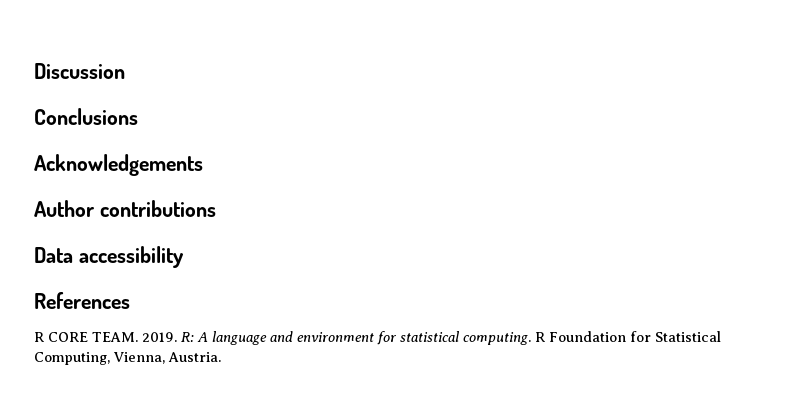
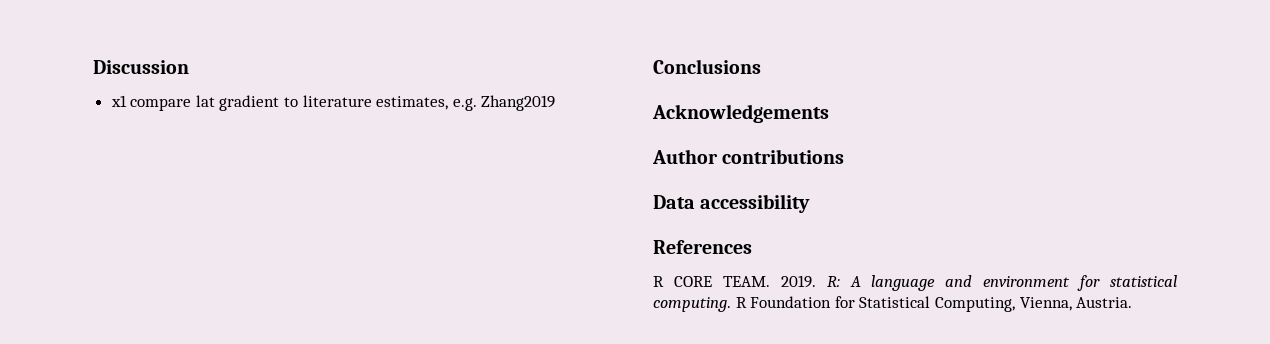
(125, 71) none -> [110,95,556,111] // x1 compare lat gradient to literature estimates, e.g. Zhang2019

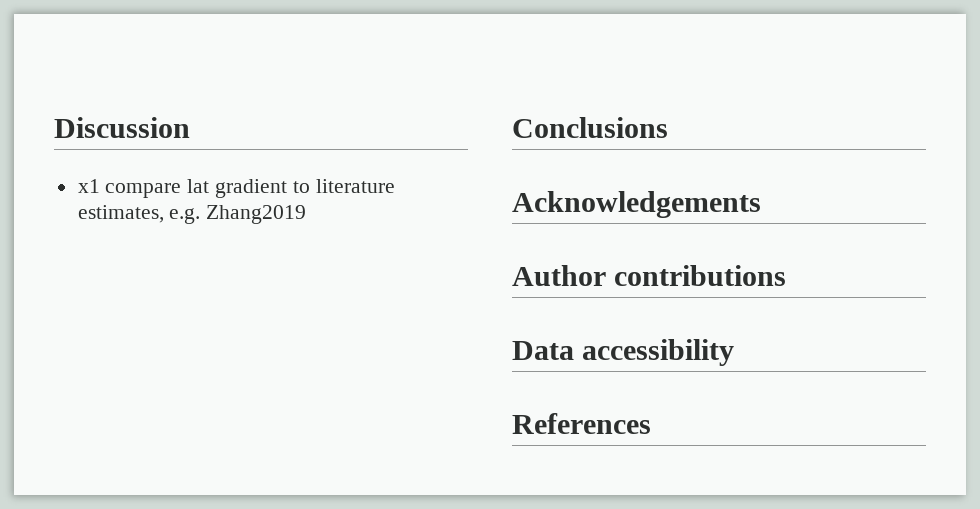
[653,275,1177,291] [653,296,1133,312] // R CORE TEAM. 2019. R: A language and environment for statistical computing. R Foundation for Statistical Computing, Vienna, Austria. -> (651, 423) none

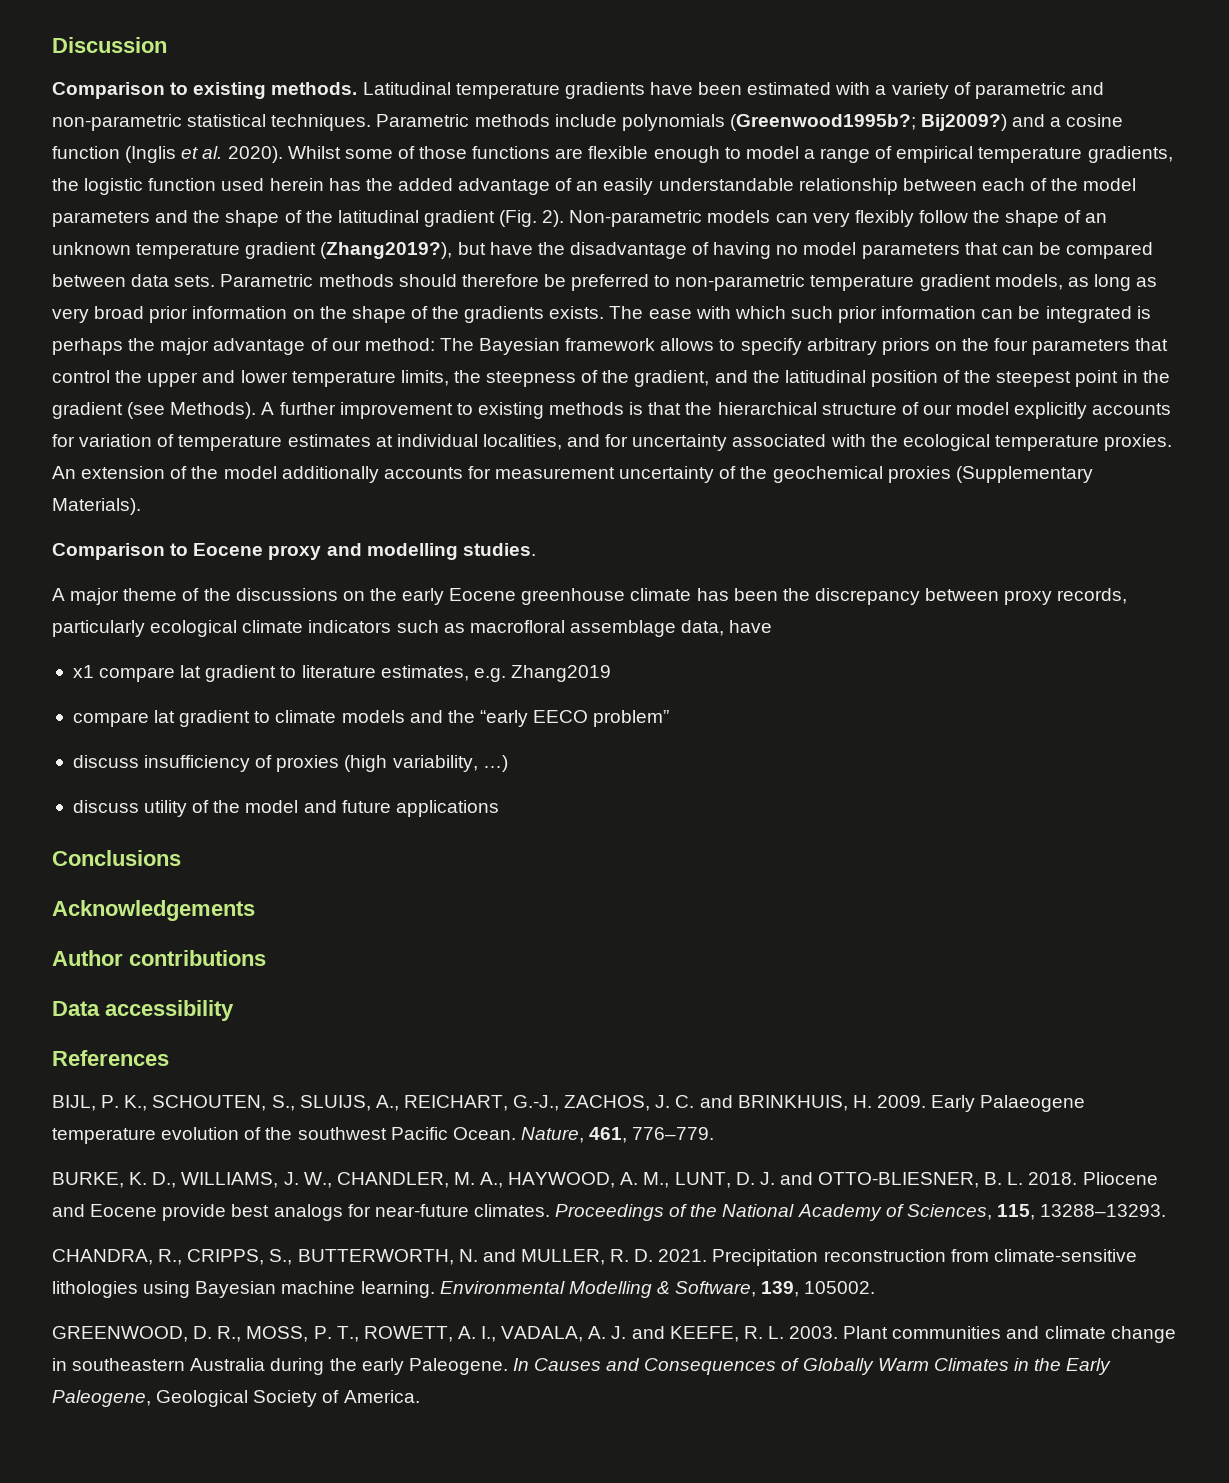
(190, 127) none -> [52,82,1104,99] [52,114,1124,131] [52,146,1173,163] [52,178,1137,195] [52,210,1108,227] [52,242,1154,259] [52,274,1158,291] [52,306,1151,323] [52,338,1169,355] [52,370,1170,387] [52,402,1172,419] [52,434,1173,451] [52,466,1093,483] [52,498,141,515] [52,543,536,560] [52,588,1128,605] [52,620,773,637] // Comparison to existing methods. Latitudinal temperature gradients have been estimated with a variety of parametric and non-parametric statistical techniques. Parametric methods include polynomials (Greenwood1995b?; Bij2009?) and a cosine function (Inglis et al. 2020). Whilst some of those functions are flexible enough to model a range of empirical temperature gradients, the logistic function used herein has the added advantage of an easily understandable relationship between each of the model parameters and the shape of the latitudinal gradient (Fig. 2). Non-parametric models can very flexibly follow the shape of an unknown temperature gradient (Zhang2019?), but have the disadvantage of having no model parameters that can be compared between data sets. Parametric methods should therefore be preferred to non-parametric temperature gradient models, as long as very broad prior information on the shape of the gradients exists. The ease with which such prior information can be integrated is perhaps the major advantage of our method: The Bayesian framework allows to specify arbitrary priors on the four parameters that control the upper and lower temperature limits, the steepness of the gradient, and the latitudinal position of the steepest point in the gradient (see Methods). A further improvement to existing methods is that the hierarchical structure of our model explicitly accounts for variation of temperature estimates at individual localities, and for uncertainty associated with the ecological temperature proxies. An extension of the model additionally accounts for measurement uncertainty of the geochemical proxies (Supplementary Materials). // Comparison to Eocene proxy and modelling studies. // A major theme of the discussions on the early Eocene greenhouse climate has been the discrepancy between proxy records, particularly ecological climate indicators such as macrofloral assemblage data, have
(307, 214) none -> [72,710,670,727] [72,755,508,772] [72,800,499,817] // compare lat gradient to climate models and the “early EECO problem” // discuss insufficiency of proxies (high variability, …) // discuss utility of the model and future applications
(651, 423) none -> [52,1095,1086,1112] [52,1127,715,1144] [52,1172,1158,1188] [52,1204,1167,1221] [52,1249,1137,1266] [52,1281,876,1298] [52,1326,1176,1343] [52,1358,1112,1375] [52,1390,420,1407] // BIJL, P. K., SCHOUTEN, S., SLUIJS, A., REICHART, G.-J., ZACHOS, J. C. and BRINKHUIS, H. 2009. Early Palaeogene temperature evolution of the southwest Pacific Ocean. Nature, 461, 776–779. // BURKE, K. D., WILLIAMS, J. W., CHANDLER, M. A., HAYWOOD, A. M., LUNT, D. J. and OTTO-BLIESNER, B. L. 2018. Pliocene and Eocene provide best analogs for near-future climates. Proceedings of the National Academy of Sciences, 115, 13288–13293. // CHANDRA, R., CRIPPS, S., BUTTERWORTH, N. and MULLER, R. D. 2021. Precipitation reconstruction from climate-sensitive lithologies using Bayesian machine learning. Environmental Modelling & Software, 139, 105002. // GREENWOOD, D. R., MOSS, P. T., ROWETT, A. I., VADALA, A. J. and KEEFE, R. L. 2003. Plant communities and climate change in southeastern Australia during the early Paleogene. In Causes and Consequences of Globally Warm Climates in the Early Paleogene, Geological Society of America.

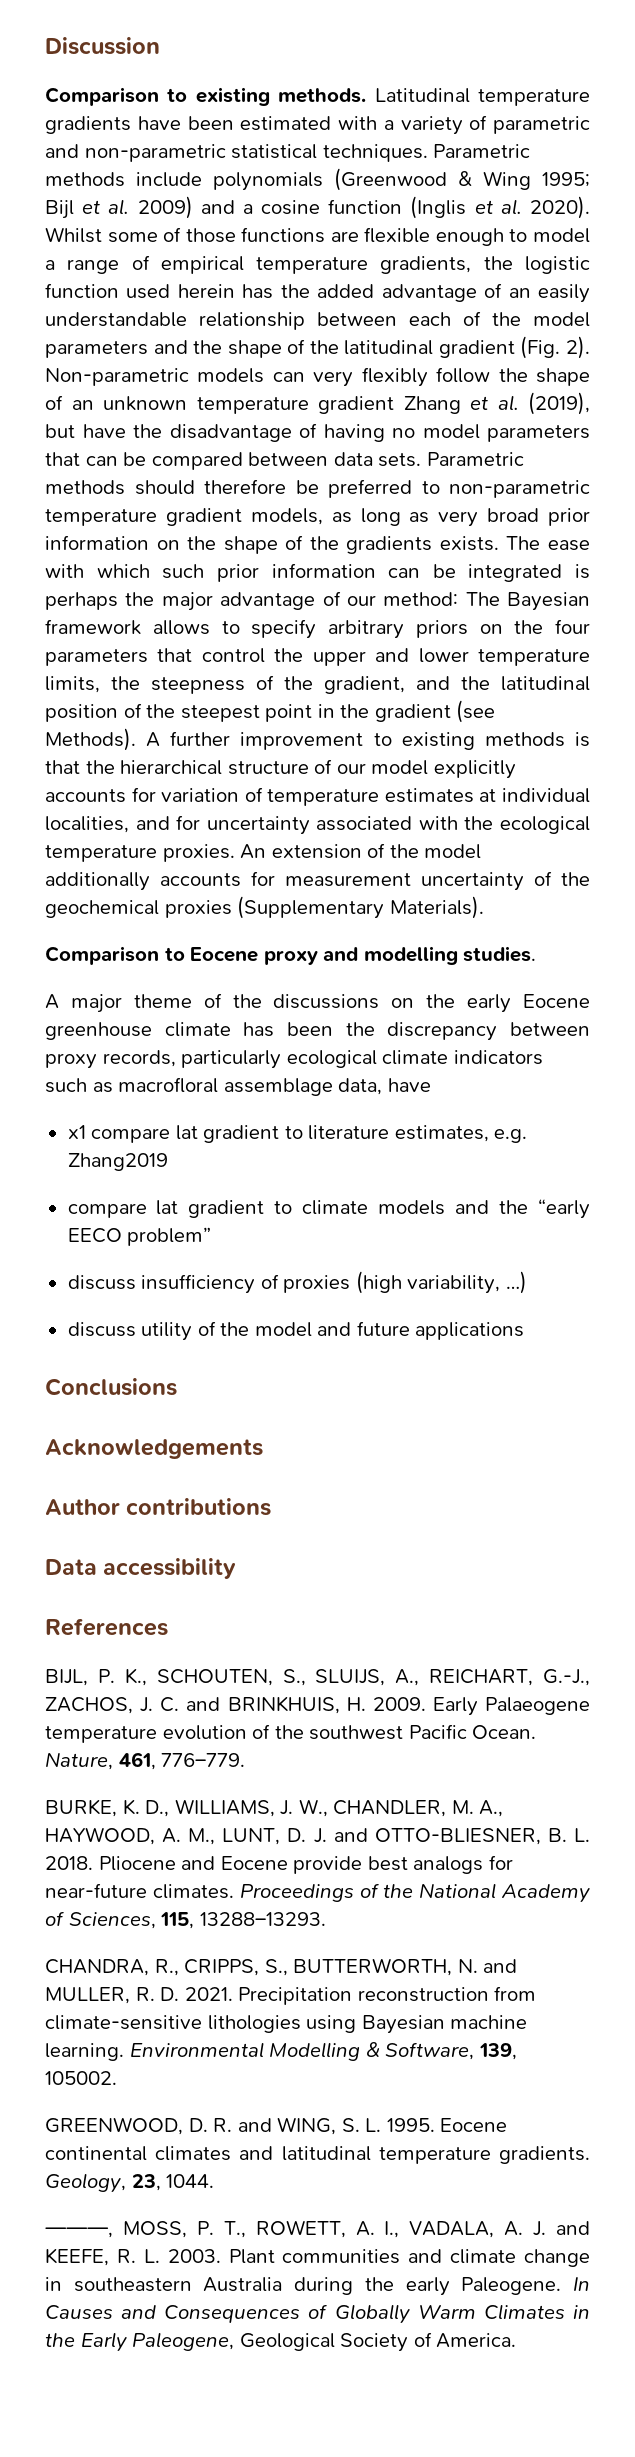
[729,114,1008,131] (Greenwood1995b?; Bij2009?) -> [334,168,590,191] [45,196,193,219] (Greenwood & Wing 1995; Bijl et al. 2009)
[320,242,453,259] (Zhang2019?), -> [403,392,590,415] Zhang et al. (2019),
[217,1326,242,1342] R., -> [213,2117,508,2135] [45,2146,590,2164] [45,2173,215,2193] [45,2227,113,2238] R. and WING, S. L. 1995. Eocene continental climates and latitudinal temperature gradients. Geology, 23, 1044. // ———,

